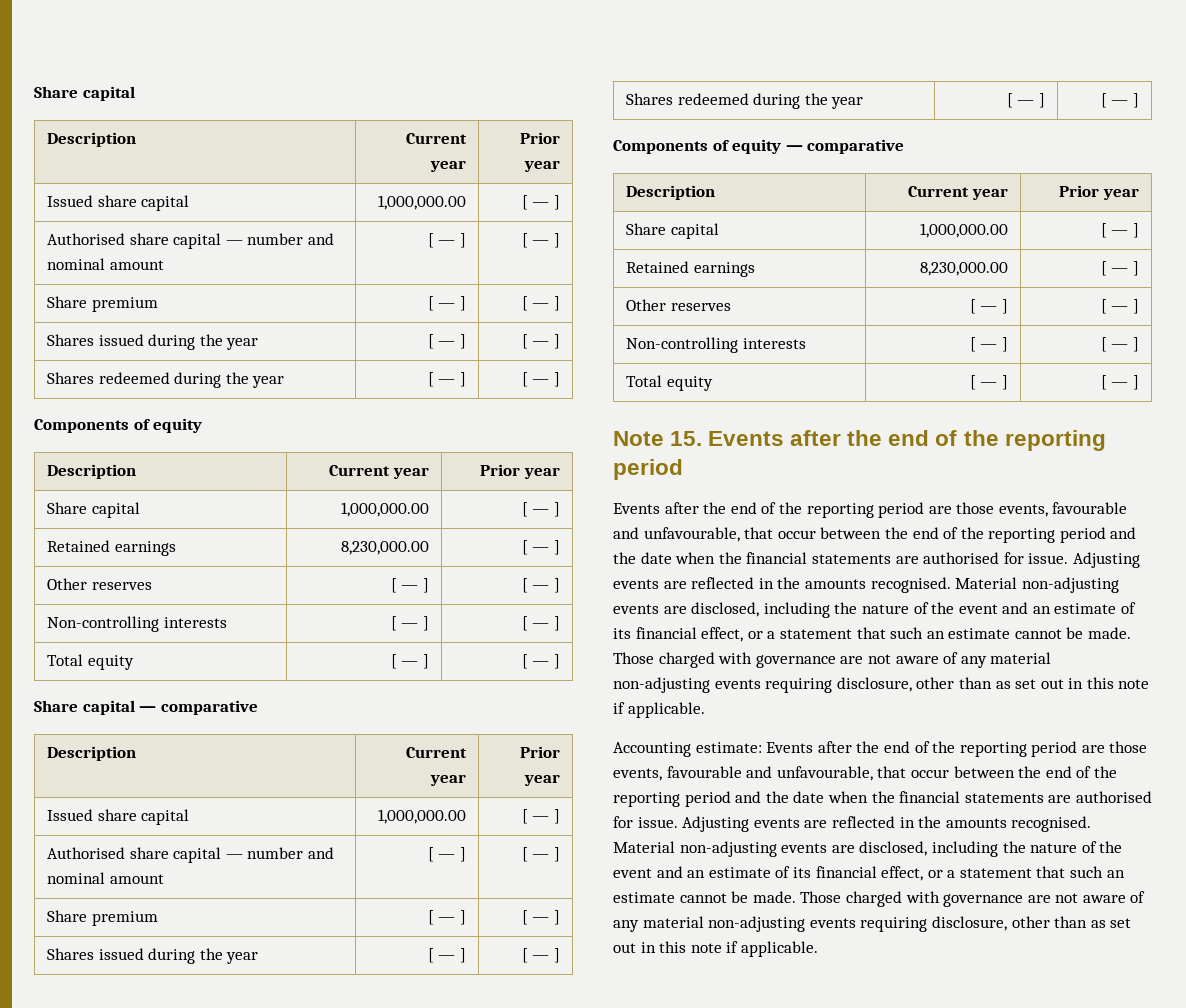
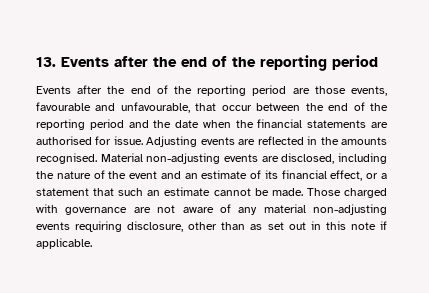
[34,86,135,101] [46,132,136,147] [406,133,468,144] [430,160,467,172] [520,132,561,144] [524,160,561,172] [46,195,190,211] [378,195,467,210] [521,195,561,210] [46,233,334,249] [46,258,164,270] [427,233,467,248] [521,233,561,248] [46,296,158,312] [427,296,467,311] [521,296,561,311] [46,334,259,350] [427,334,467,349] [521,334,561,349] [46,372,285,388] [427,372,467,387] [521,372,561,387] [34,418,203,433] [46,464,136,479] [329,465,430,479] [480,464,561,479] [46,502,140,518] [341,502,430,517] [521,502,561,517] [46,540,176,556] [341,541,430,555] [521,540,561,555] [46,578,152,590] [390,578,430,593] [521,578,561,593] [46,616,227,632] [390,616,430,631] [521,616,561,631] [46,654,134,670] [390,654,430,669] [521,654,561,669] [34,700,258,715] [46,746,136,761] [406,747,468,758] [430,774,467,786] [520,746,561,758] [524,774,561,786] [46,809,190,825] [378,809,467,824] [521,809,561,824] [46,847,334,863] [46,872,164,884] [427,847,467,862] [521,847,561,862] [46,910,158,926] [427,910,467,925] [521,910,561,925] [46,948,259,964] [427,948,467,963] [521,948,561,963] [625,93,864,109] [1006,93,1046,108] [1100,93,1140,108] [613,139,905,154] [625,185,715,200] [908,186,1009,200] [1059,185,1140,200] [625,223,719,239] [920,223,1009,238] [1100,223,1140,238] [625,261,755,277] [920,262,1009,276] [1100,261,1140,276] [625,299,731,311] [969,299,1009,314] [1100,299,1140,314] [625,337,806,353] [969,337,1009,352] [1100,337,1140,352] [625,375,713,391] [969,375,1009,390] [1100,375,1140,390] [613,431,703,446] Share capital // Description | Current year | Prior year // Issued share capital | 1,000,000.00 | [ — ] // Authorised share capital — number and nominal amount | [ — ] | [ — ] // Share premium | [ — ] | [ — ] // Shares issued during the year | [ — ] | [ — ] // Shares redeemed during the year | [ — ] | [ — ] // Components of equity // Description | Current year | Prior year // Share capital | 1,000,000.00 | [ — ] // Retained earnings | 8,230,000.00 | [ — ] // Other reserves | [ — ] | [ — ] // Non-controlling interests | [ — ] | [ — ] // Total equity | [ — ] | [ — ] // Share capital — comparative // Description | Current year | Prior year // Issued share capital | 1,000,000.00 | [ — ] // Authorised share capital — number and nominal amount | [ — ] | [ — ] // Share premium | [ — ] | [ — ] // Shares issued during the year | [ — ] | [ — ] // Shares redeemed during the year | [ — ] | [ — ] // Components of equity — comparative // Description | Current year | Prior year // Share capital | 1,000,000.00 | [ — ] // Retained earnings | 8,230,000.00 | [ — ] // Other reserves | [ — ] | [ — ] // Non-controlling interests | [ — ] | [ — ] // Total equity | [ — ] | [ — ] // Note 15. -> [36,57,56,67] 13.
[613,741,1148,757] [613,766,1117,781] [613,791,1152,807] [613,816,1092,832] [613,841,1123,857] [613,866,1125,881] [613,891,1146,907] [613,916,1132,932] [613,941,818,957] // Accounting estimate: Events after the end of the reporting period are those events, favourable and unfavourable, that occur between the end of the reporting period and the date when the financial statements are authorised for issue. Adjusting events are reflected in the amounts recognised. Material non-adjusting events are disclosed, including the nature of the event and an estimate of its financial effect, or a statement that such an estimate cannot be made. Those charged with governance are not aware of any material non-adjusting events requiring disclosure, other than as set out in this note if applicable. -> (92, 243) none

